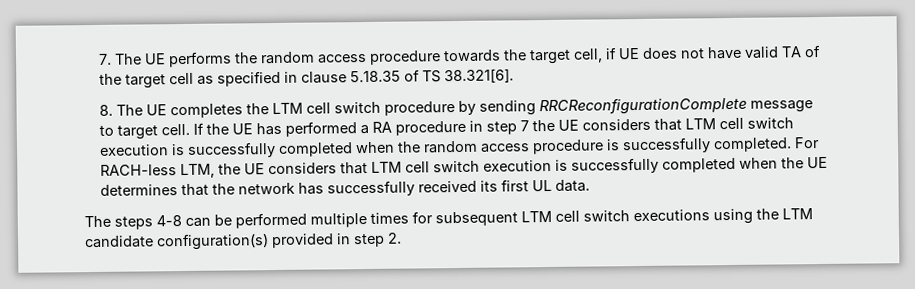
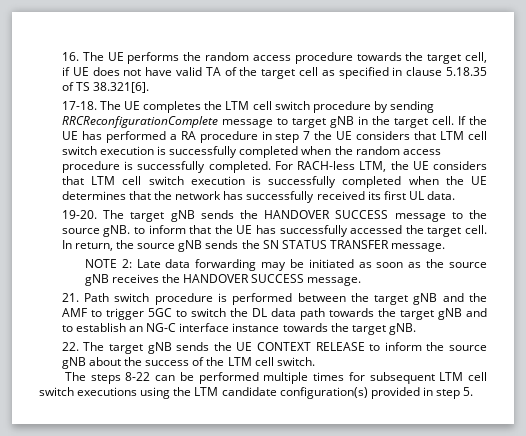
[98,53,113,65] 7. -> [61,52,79,61] 16.
[99,104,114,116] 8. -> [61,101,97,110] 17-18.
(159, 132) none -> [329,116,428,128] gNB in the target
(591, 185) none -> [61,210,487,222] [61,225,487,237] [61,240,445,252] [84,259,487,271] [84,274,362,286] [61,293,488,305] [61,308,488,320] [61,323,416,335] [61,342,487,354] [61,357,315,369] // 19-20. The target gNB sends the HANDOVER SUCCESS message to the source gNB. to inform that the UE has successfully accessed the target cell. In return, the source gNB sends the SN STATUS TRANSFER message. // NOTE 2: Late data forwarding may be initiated as soon as the source gNB receives the HANDOVER SUCCESS message. // 21. Path switch procedure is performed between the target gNB and the AMF to trigger 5GC to switch the DL data path towards the target gNB and to establish an NG-C interface instance towards the target gNB. // 22. The target gNB sends the UE CONTEXT RELEASE to inform the source gNB about the success of the LTM cell switch.
[156,215,182,227] 4-8 -> [125,372,151,381] 8-22
[387,232,402,244] 2. -> [463,387,474,396] 5.

